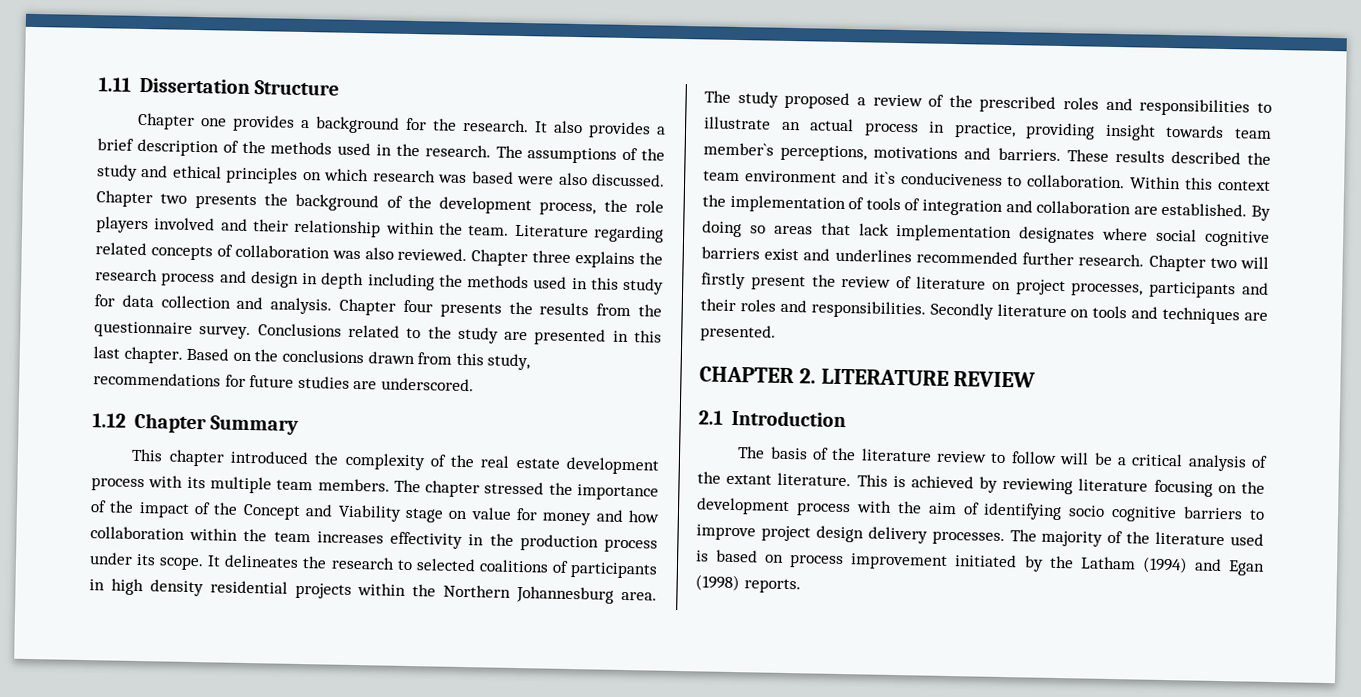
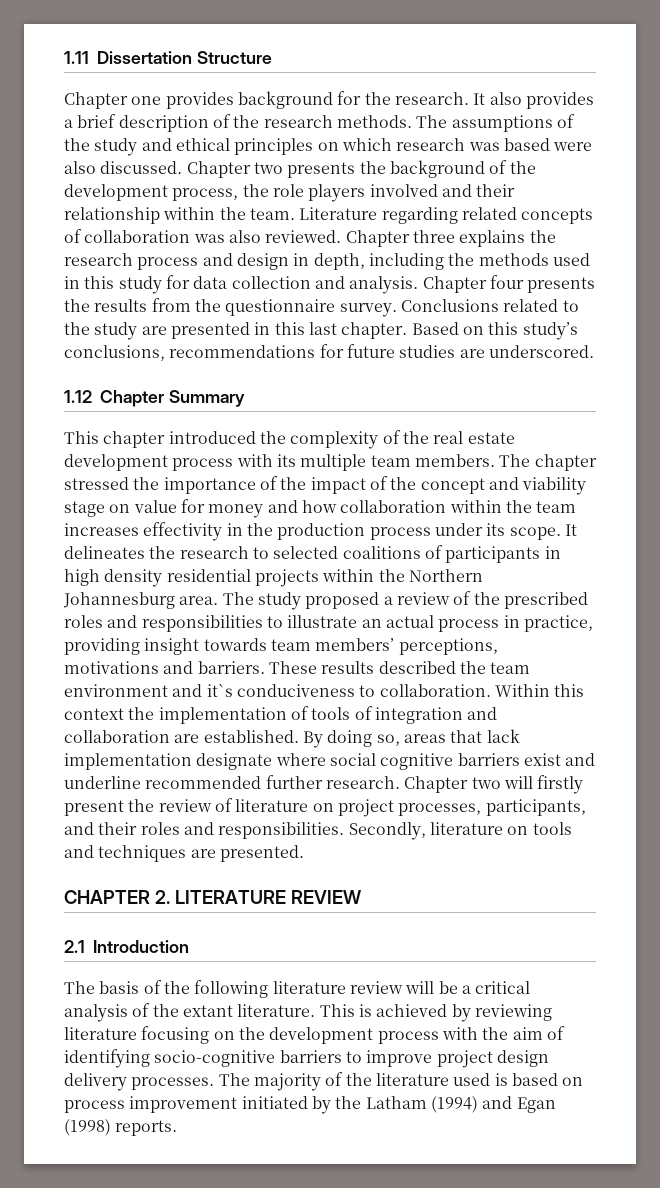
[301,119,311,129] a -> (234, 100) none
[270,141,491,158] methods used in the research. -> [263,115,412,128] research methods.
[321,272,365,290] depth -> [313,253,365,270] depth,
[254,349,531,371] the conclusions drawn from this study, -> [488,322,578,340] [64,345,165,361] this study’s conclusions,
[242,503,402,522] Concept and Viability -> [420,477,587,495] concept and viability
[703,142,774,156] member`s -> [315,638,395,651] members’
[749,225,766,234] so -> [376,734,400,746] so,
[1019,226,1096,244] designates -> [196,753,273,770] designate
[834,248,912,263] underlines -> [64,776,141,789] underline
[1149,281,1237,299] participants -> [485,799,586,816] participants,
[929,302,994,320] Secondly -> [348,822,426,840] Secondly,
(857, 454) none -> [194,980,269,998] following
[990,451,1057,464] to follow -> (403, 987) none
[1068,505,1178,523] socio cognitive -> [154,1050,276,1067] socio-cognitive

